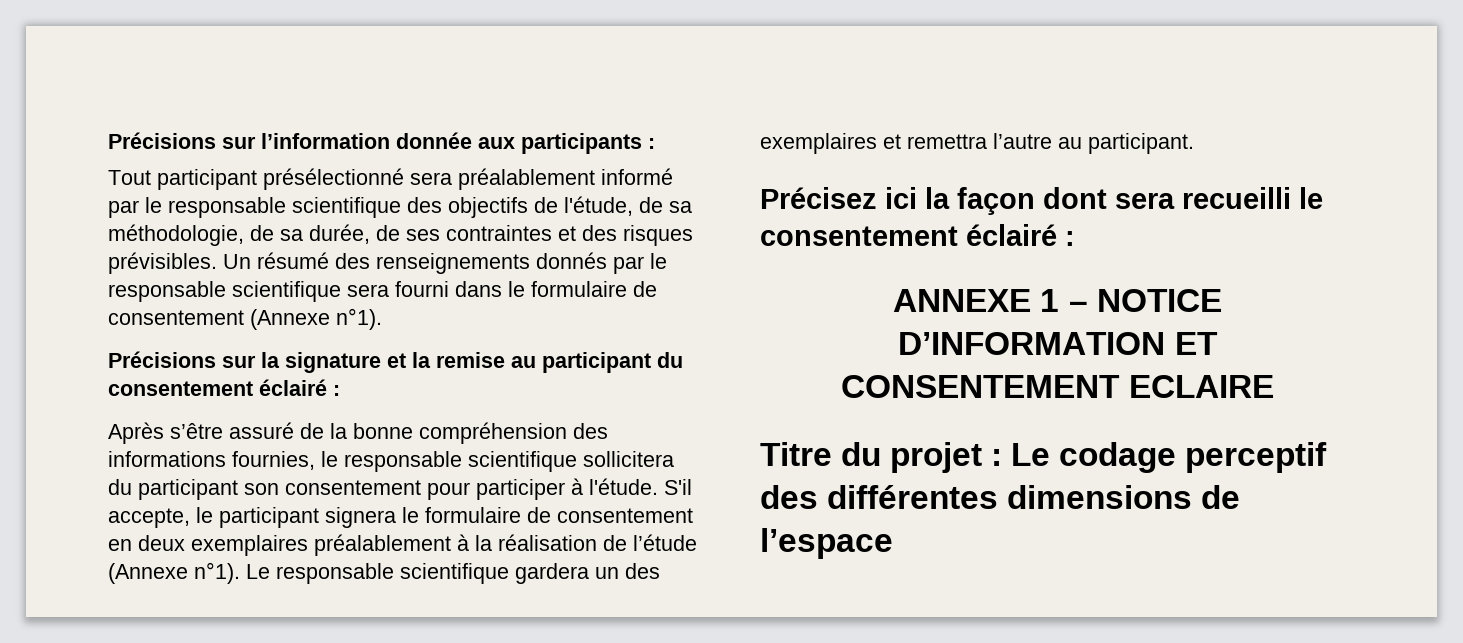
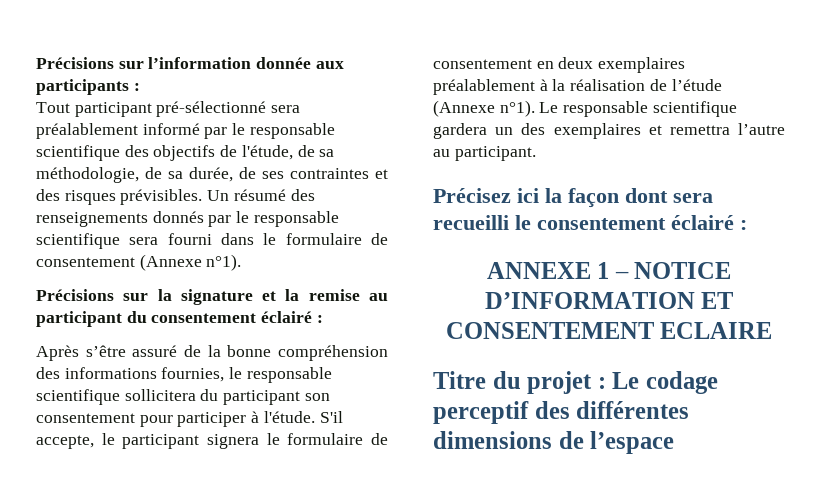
[263,168,404,190] présélectionné -> [156,101,267,117] pré-sélectionné

